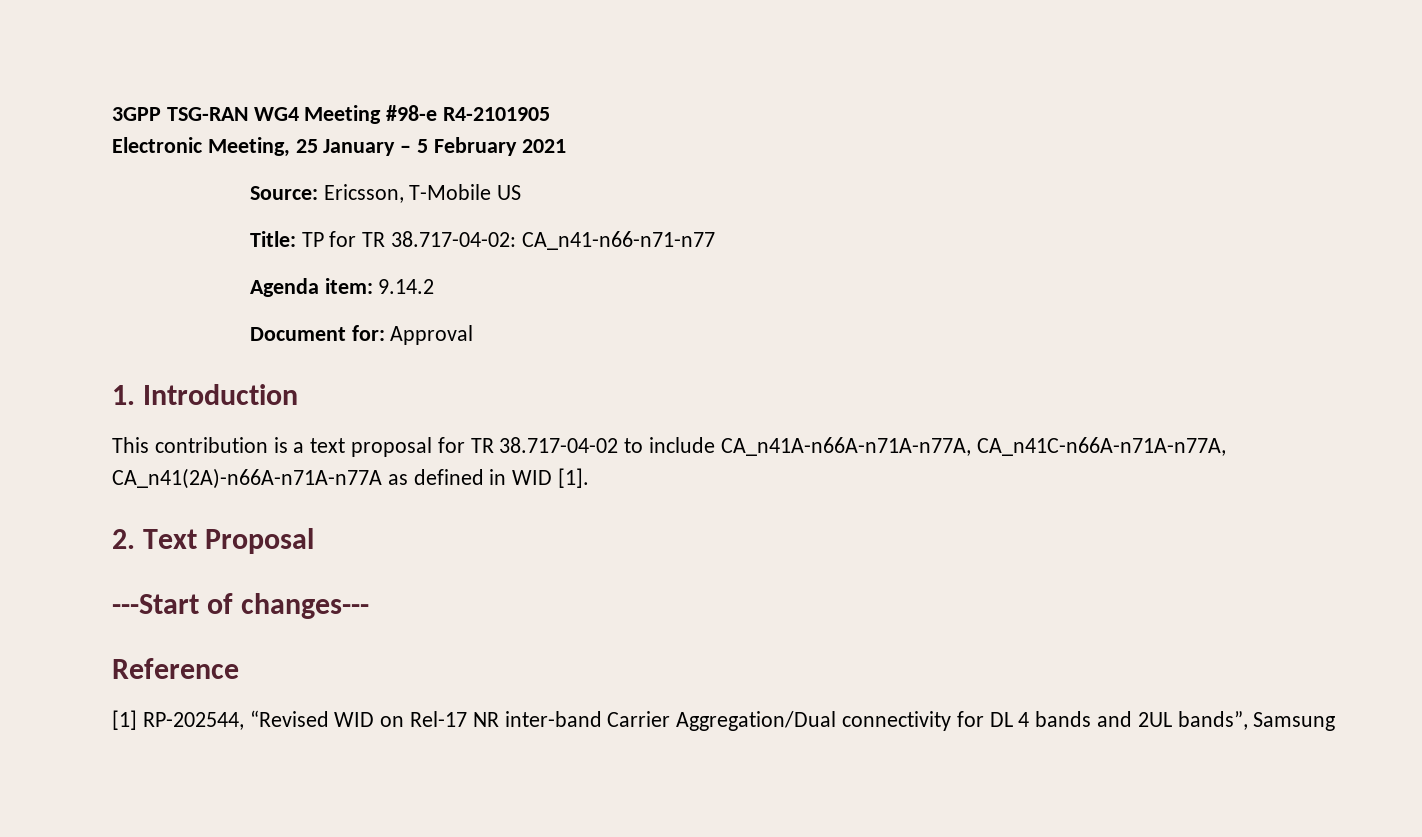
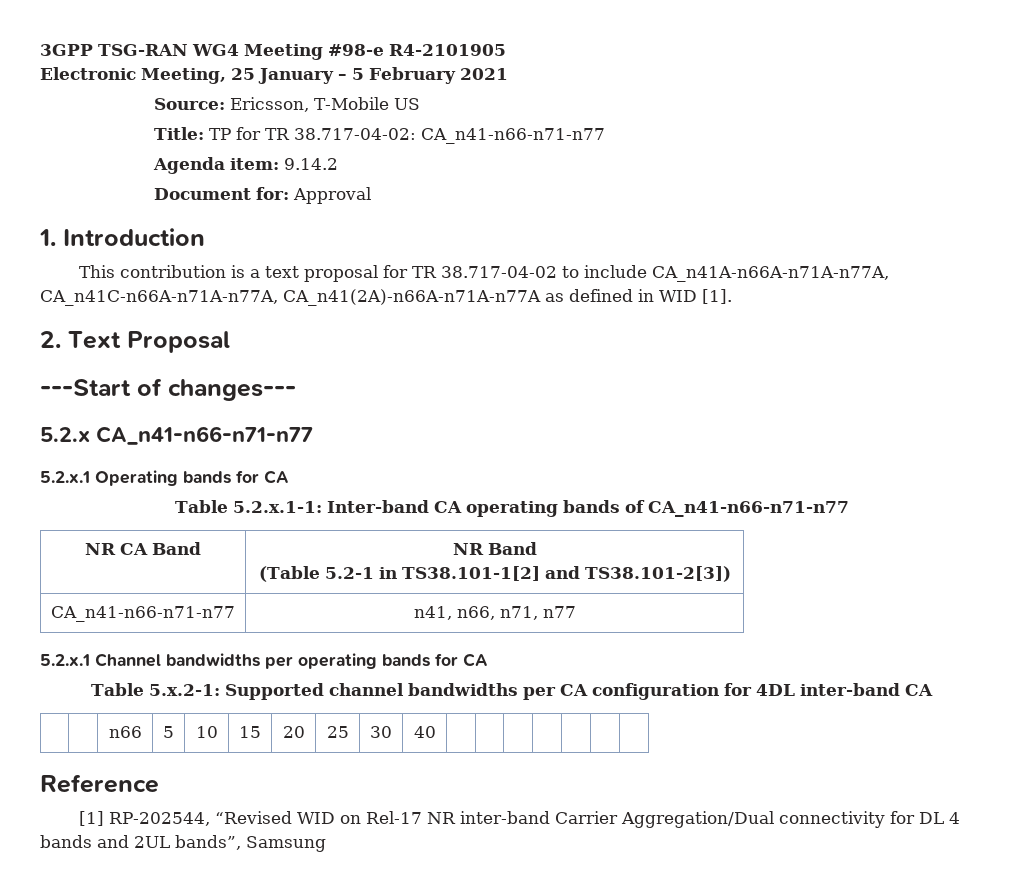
(370, 606) none -> [40,426,313,445] [40,470,289,486] [174,500,849,517] [85,542,201,555] [452,542,537,555] [258,566,731,582] [51,606,235,622] [413,606,576,620] [40,653,488,669] [91,683,933,700] [108,726,142,738] [163,726,174,738] [195,726,218,738] [239,726,261,738] [282,726,305,738] [326,726,349,738] [370,726,392,738] [413,726,436,738] // 5.2.x CA_n41-n66-n71-n77 // 5.2.x.1 Operating bands for CA // Table 5.2.x.1-1: Inter-band CA operating bands of CA_n41-n66-n71-n77 // NR CA Band | NR Band // (Table 5.2-1 in TS38.101-1[2] and TS38.101-2[3]) // CA_n41-n66-n71-n77 | n41, n66, n71, n77 // 5.2.x.1 Channel bandwidths per operating bands for CA // Table 5.x.2-1: Supported channel bandwidths per CA configuration for 4DL inter-band CA // | | n66 | 5 | 10 | 15 | 20 | 25 | 30 | 40 | | | | | | |

